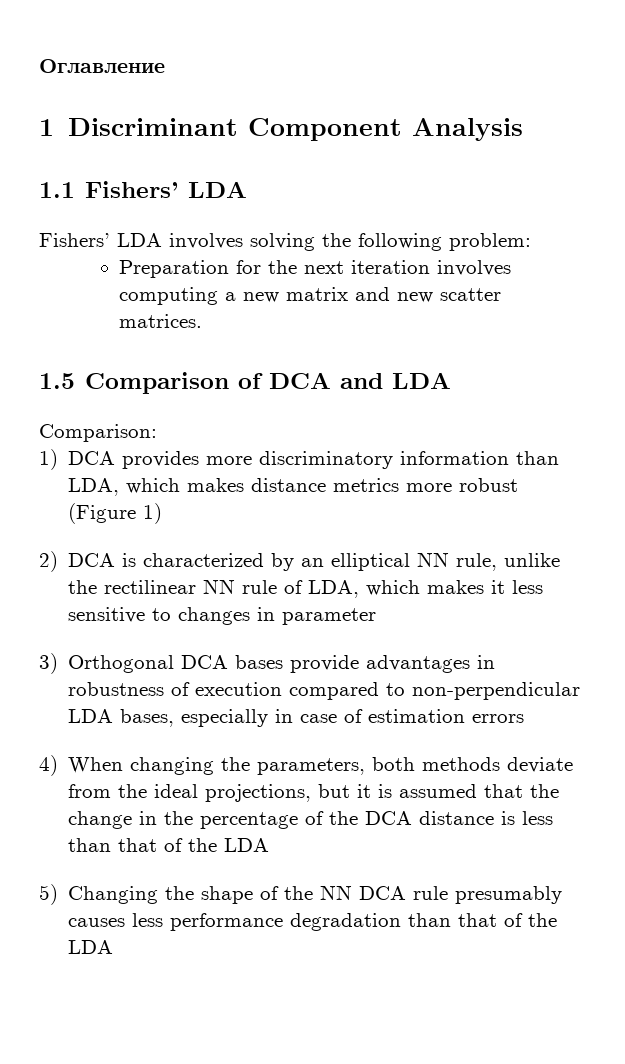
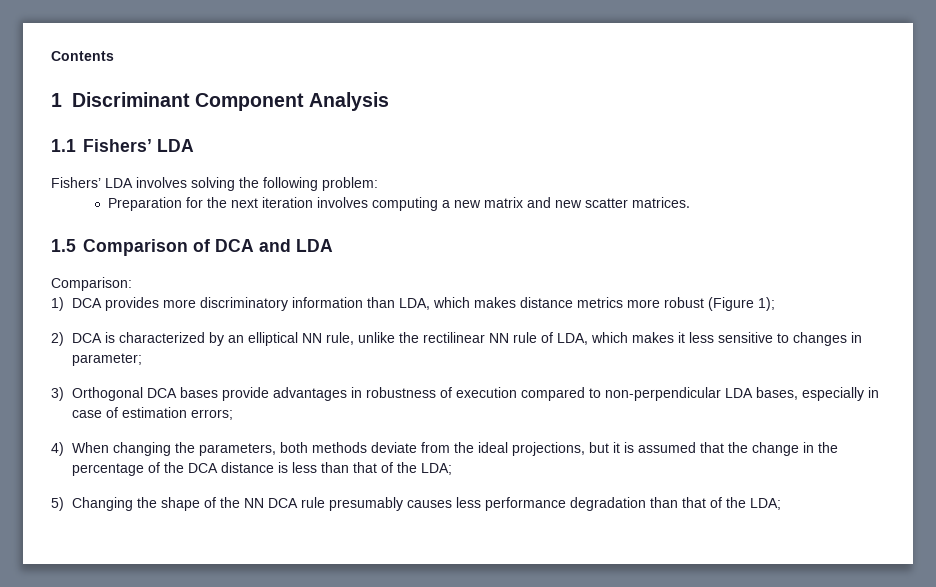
[39,59,165,73] Оглавление -> [51,51,114,61] Contents
[143,503,163,524] 1) -> [757,297,775,311] 1);
[282,608,377,625] parameter -> [71,353,142,366] parameter;
[472,714,525,723] errors -> [190,409,233,420] errors;
[224,838,270,852] LDA -> [420,463,452,475] LDA;
[68,940,114,954] LDA -> [749,498,781,510] LDA;

